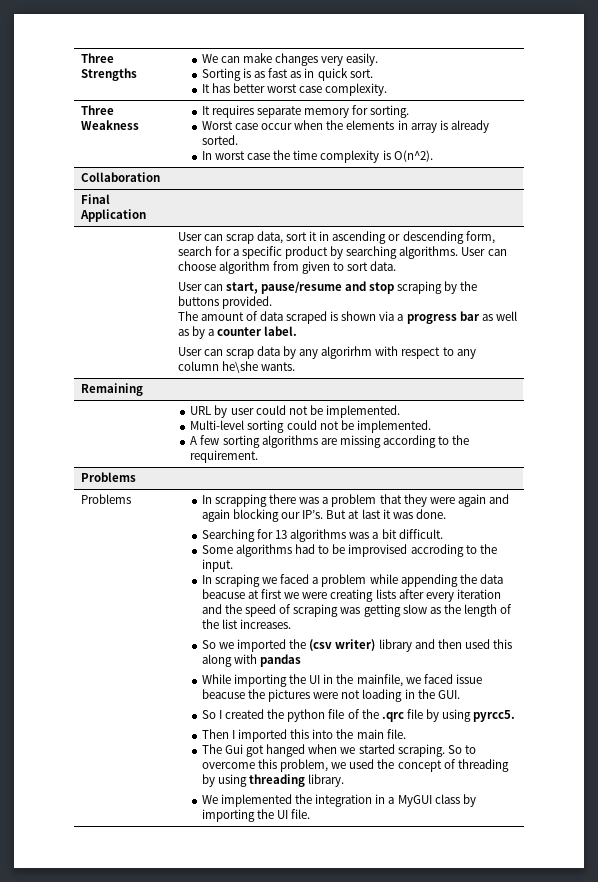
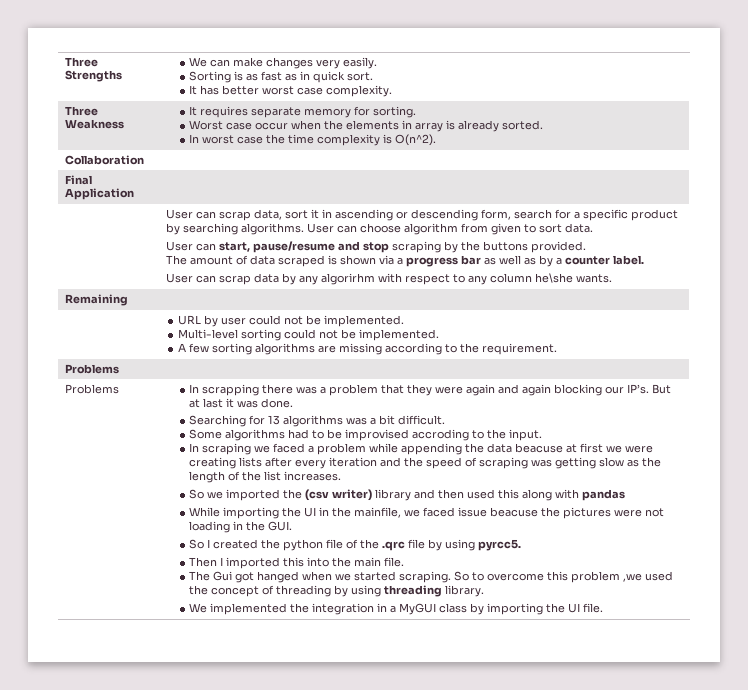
[280,759,347,772] problem, we -> [571,571,643,583] problem ,we

